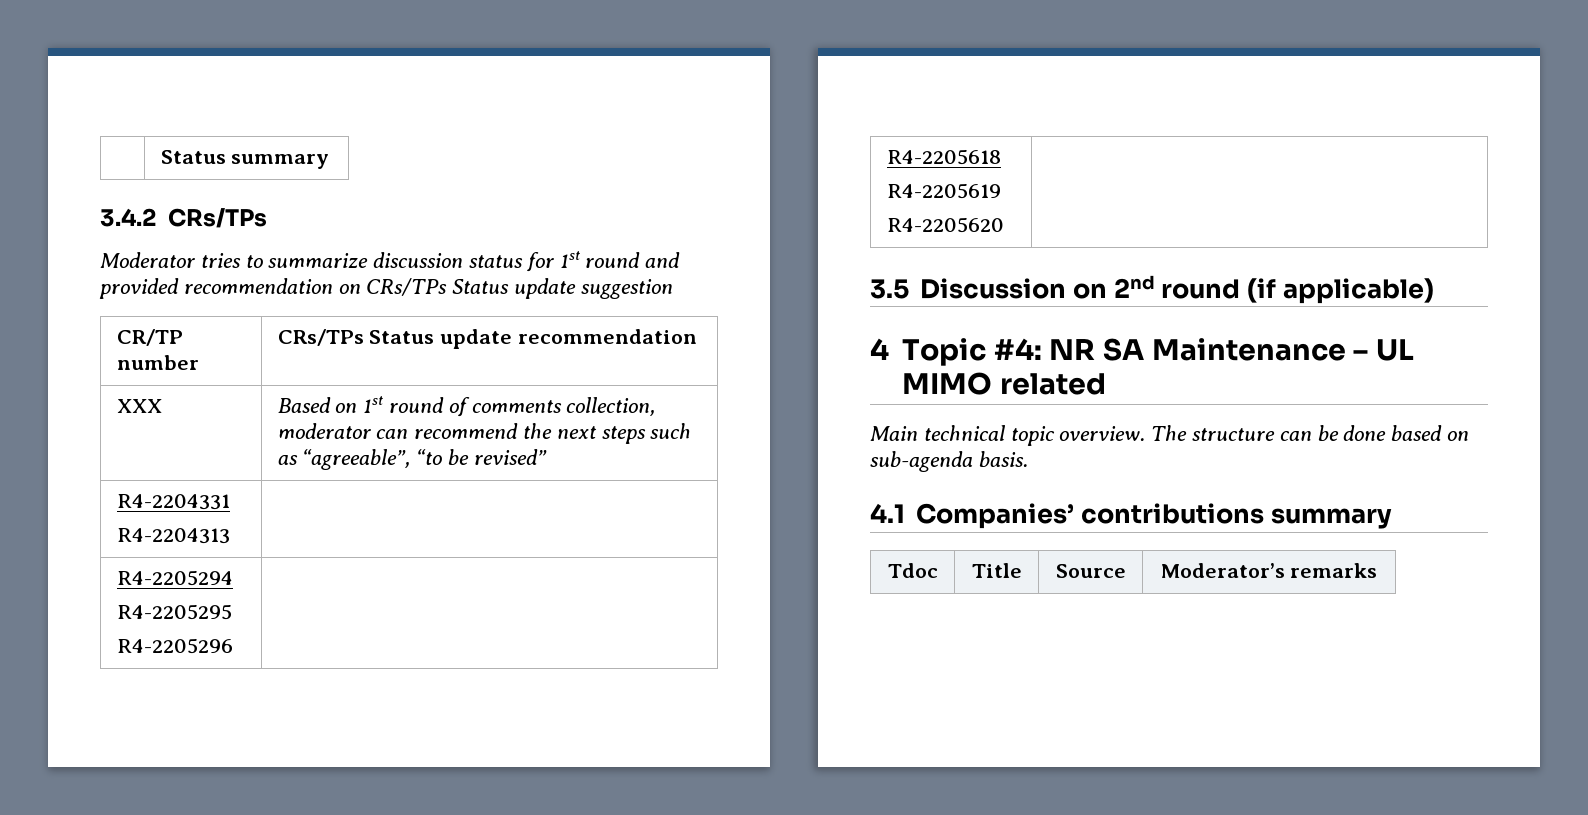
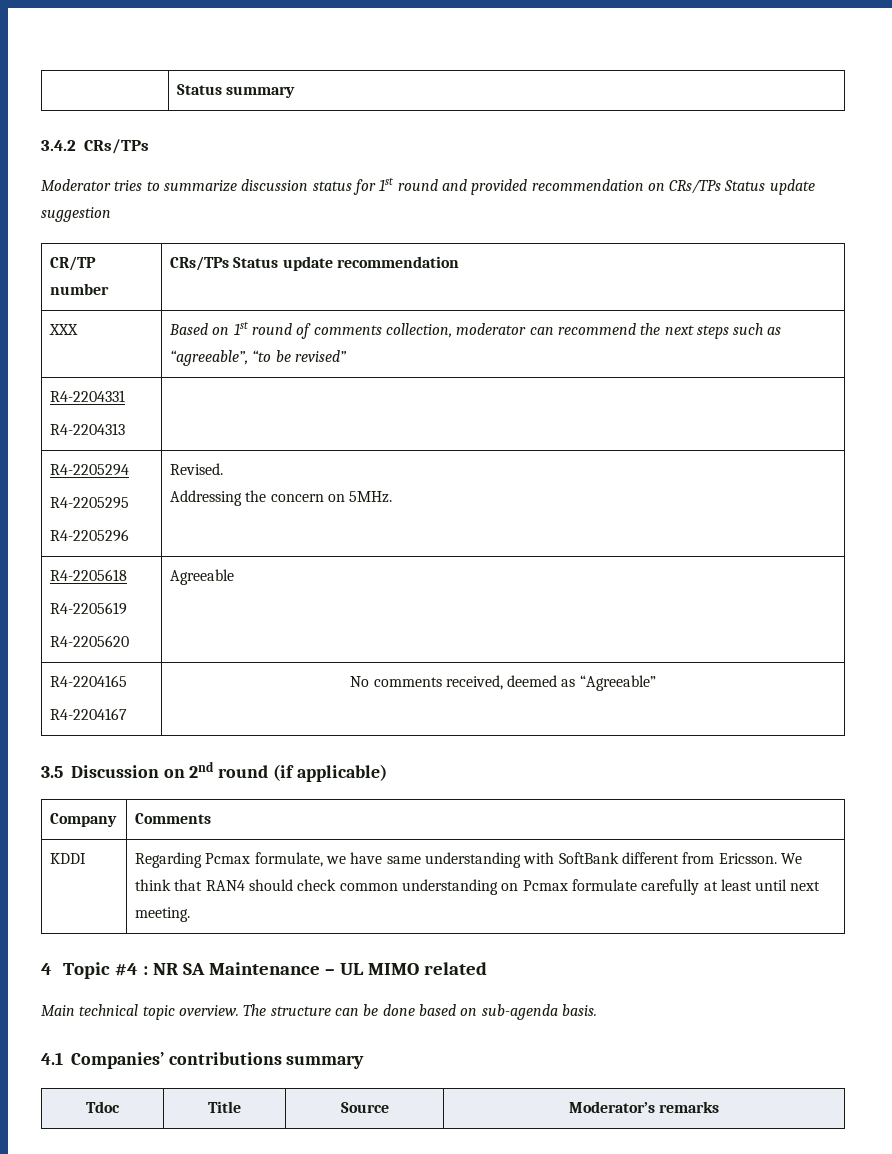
[886,149,1001,165] [886,183,1001,199] [886,217,1004,233] // R4-2205618 // R4-2205619 // R4-2205620 | -> [170,463,224,475] [170,490,393,506] [50,569,128,581] [50,602,128,615] [50,635,130,647] [170,569,235,585] [50,675,128,687] [50,708,128,720] [350,675,656,691] Revised. // Addressing the concern on 5MHz. // R4-2205618 // R4-2205619 // R4-2205620 | Agreeable // R4-2204165 // R4-2204167 | No comments received, deemed as “Agreeable”
(1435, 291) none -> [50,813,118,827] [135,813,212,824] [50,853,87,864] [135,852,802,868] [135,879,821,895] [135,907,191,922] // Company | Comments // KDDI | Regarding Pcmax formulate, we have same understanding with SoftBank different from Ericsson. We think that RAN4 should check common understanding on Pcmax formulate carefully at least until next meeting.
[993,338,1042,360] #4: -> [114,963,148,976] #4 :

